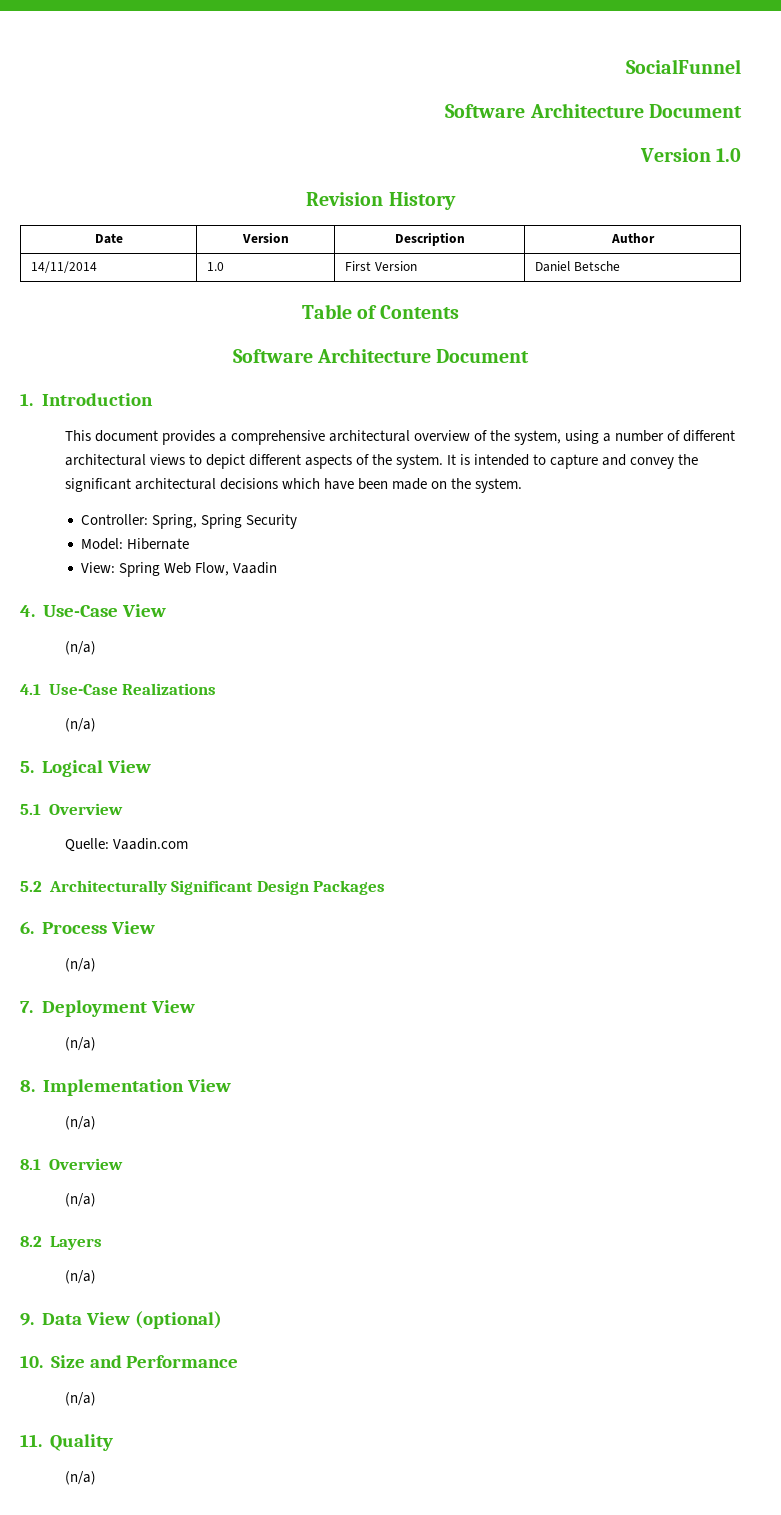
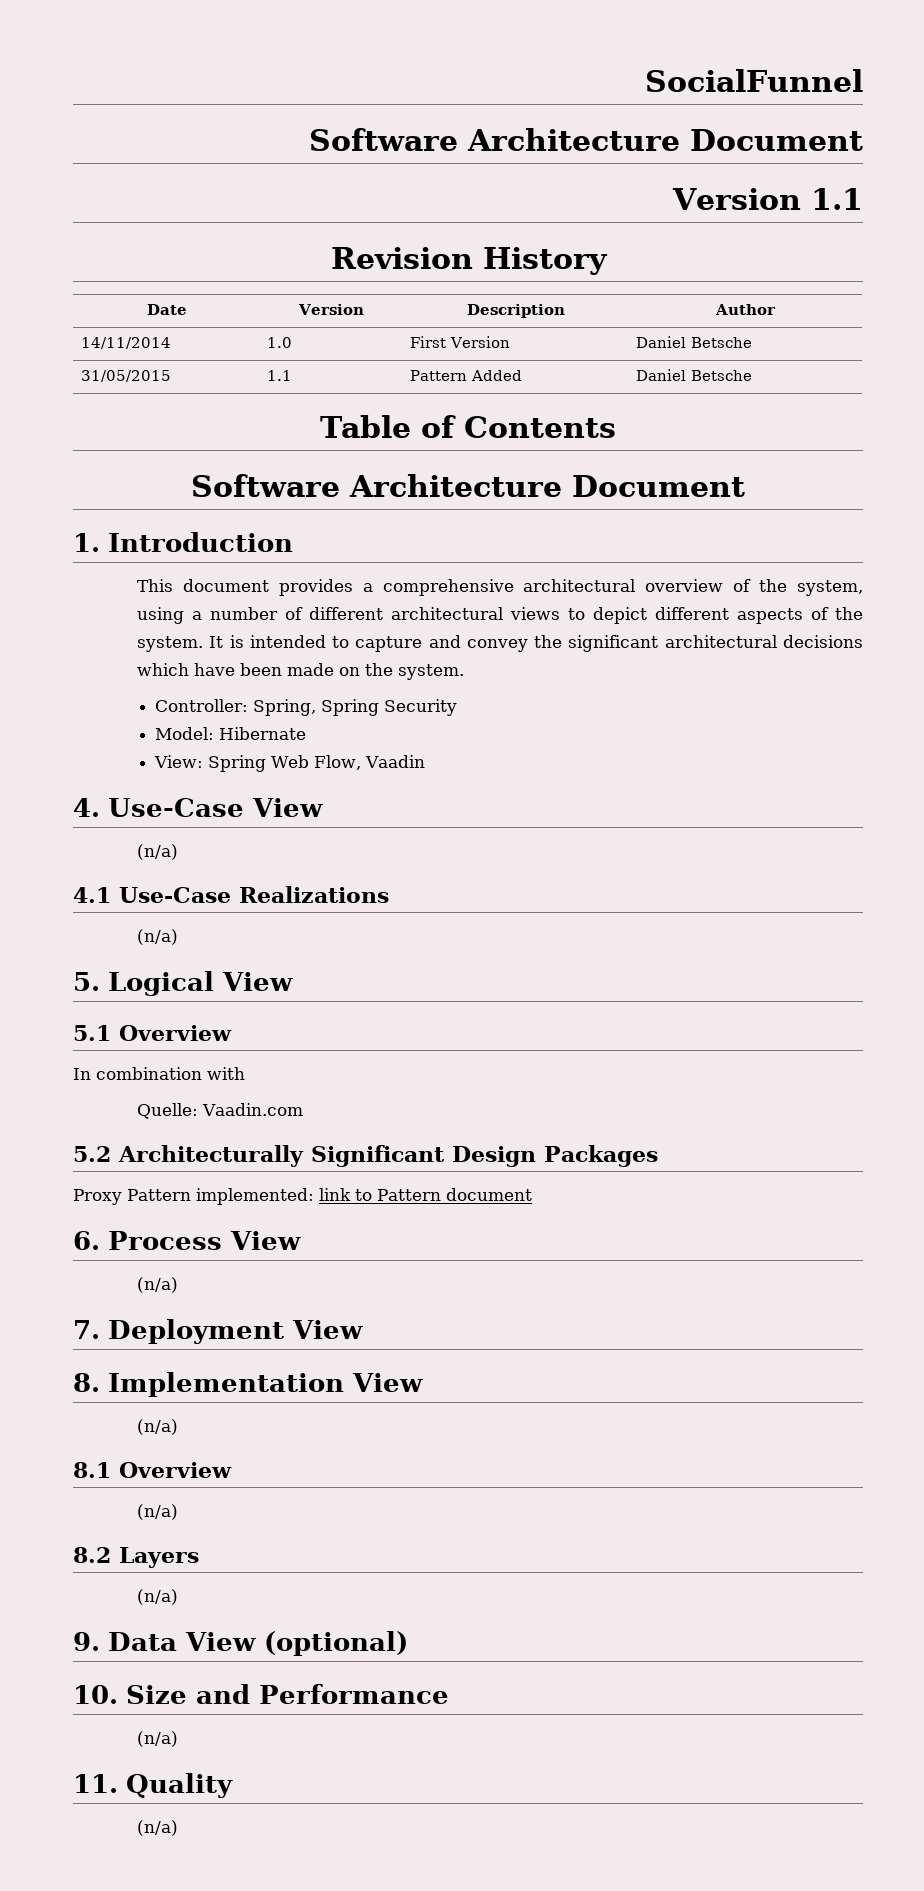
[716,148,741,162] 1.0 -> [811,188,863,210] 1.1
(621, 266) none -> [80,370,171,382] [266,370,292,381] [409,370,522,381] [635,369,752,381] // 31/05/2015 | 1.1 | Pattern Added | Daniel Betsche
(123, 809) none -> [73,1067,245,1080] // In combination with
(386, 887) none -> [73,1188,532,1205] // Proxy Pattern implemented: link to Pattern document
[64,1037,96,1051] // (n/a) -> (364, 1329) none

